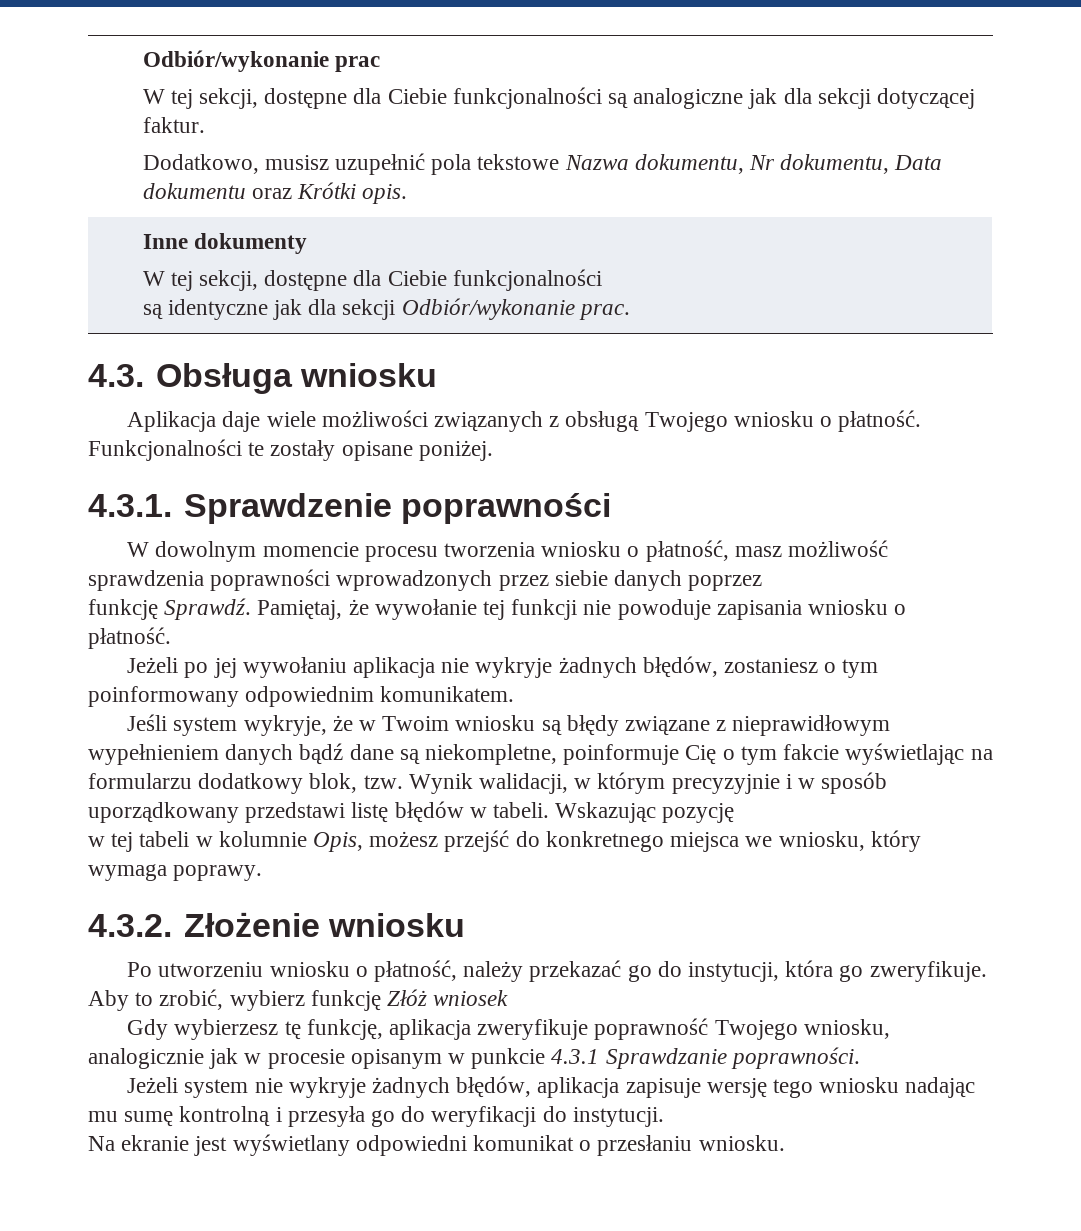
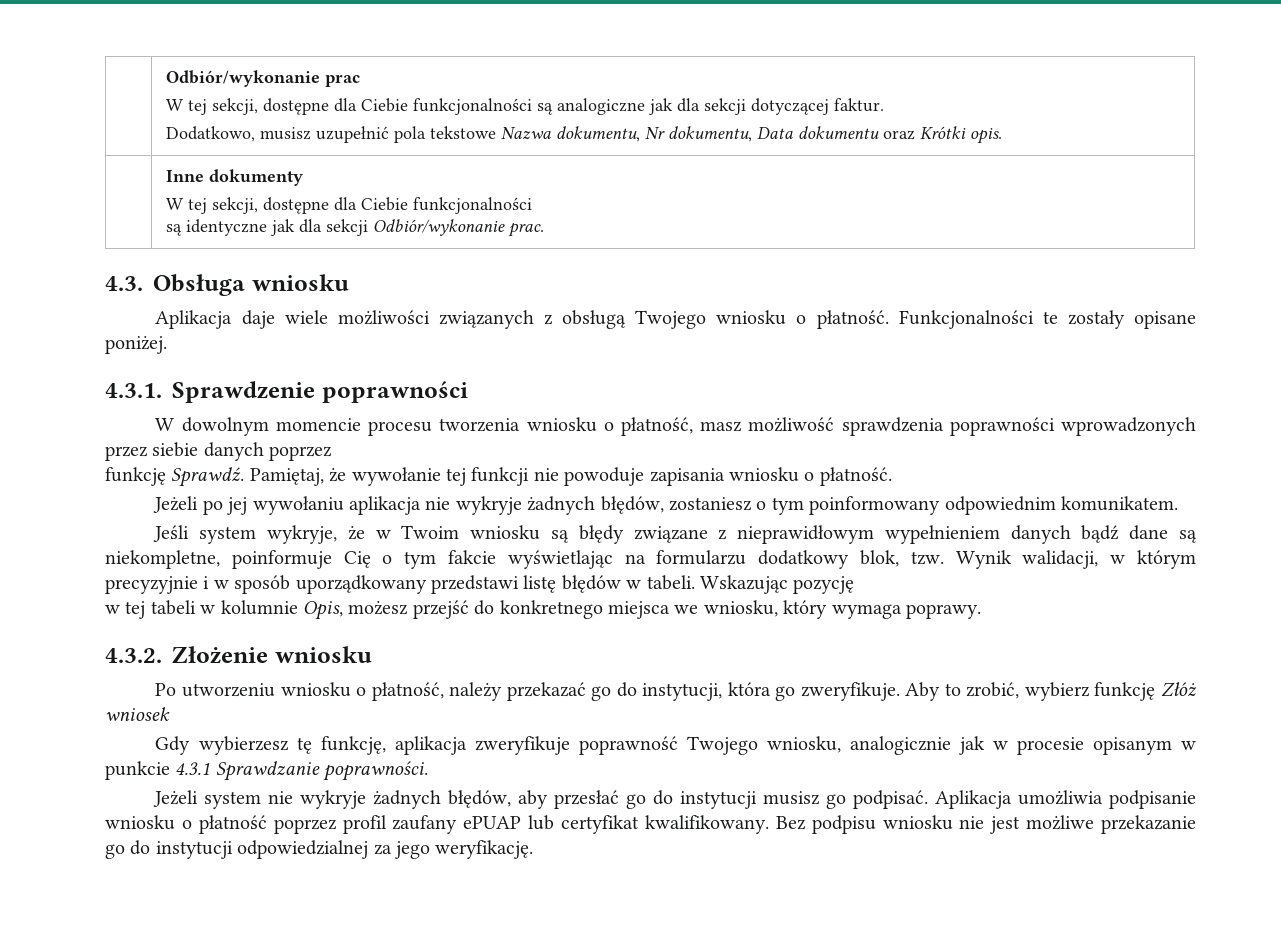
[537,1077,976,1098] [88,1106,664,1127] [88,1134,785,1156] aplikacja zapisuje wersję tego wniosku nadając mu sumę kontrolną i przesyła go do weryfikacji do instytucji. // Na ekranie jest wyświetlany odpowiedni komunikat o przesłaniu wniosku. -> [518,790,1196,809] [105,815,1196,834] [105,840,534,859] aby przesłać go do instytucji musisz go podpisać. Aplikacja umożliwia podpisanie wniosku o płatność poprzez profil zaufany ePUAP lub certyfikat kwalifikowany. Bez podpisu wniosku nie jest możliwe przekazanie go do instytucji odpowiedzialnej za jego weryfikację.

